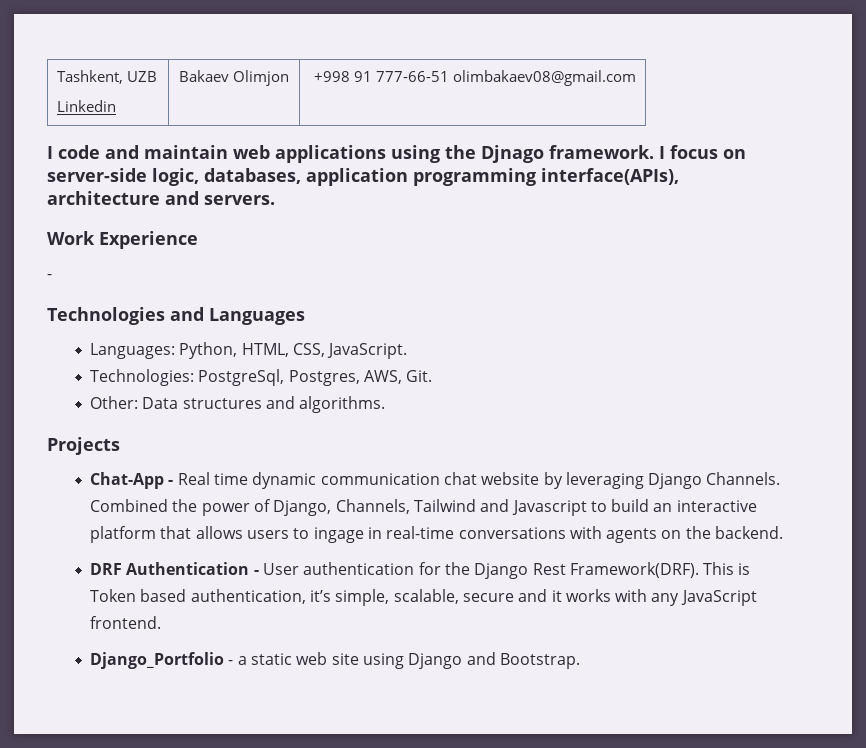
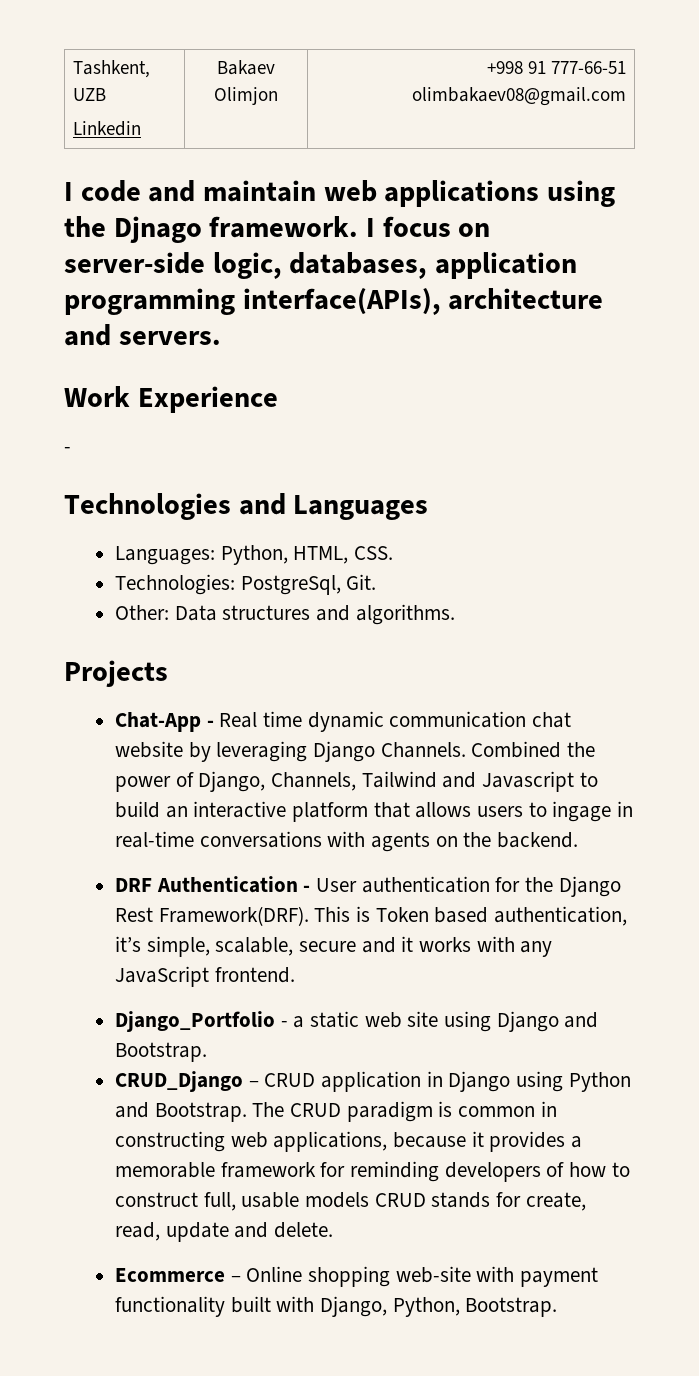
[292,343,408,359] CSS, JavaScript. -> [354,546,394,560] CSS.
[288,370,402,386] Postgres, AWS, -> (341, 585) none
(580, 661) none -> [114,1071,631,1092] [114,1101,557,1122] [114,1131,583,1152] [114,1161,630,1182] [114,1192,586,1211] [114,1222,334,1242] [114,1266,599,1287] [114,1296,558,1317] // CRUD_Django – CRUD application in Django using Python and Bootstrap. The CRUD paradigm is common in constructing web applications, because it provides a memorable framework for reminding developers of how to construct full, usable models CRUD stands for create, read, update and delete. // Ecommerce – Online shopping web-site with payment functionality built with Django, Python, Bootstrap.

